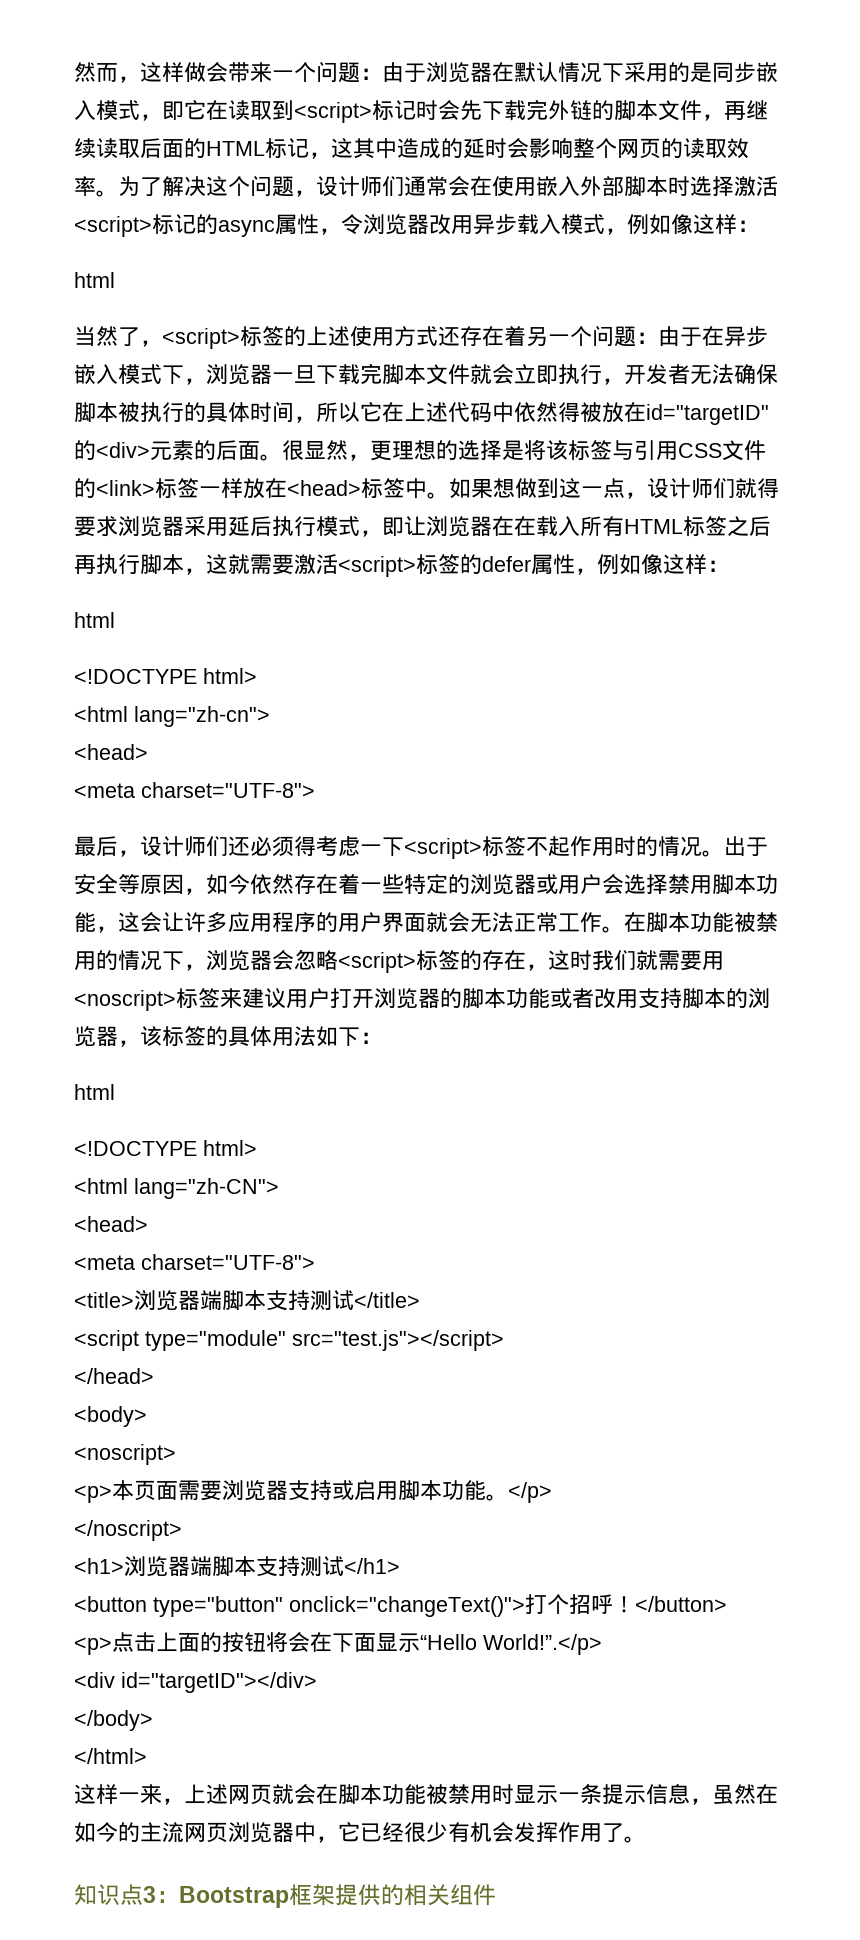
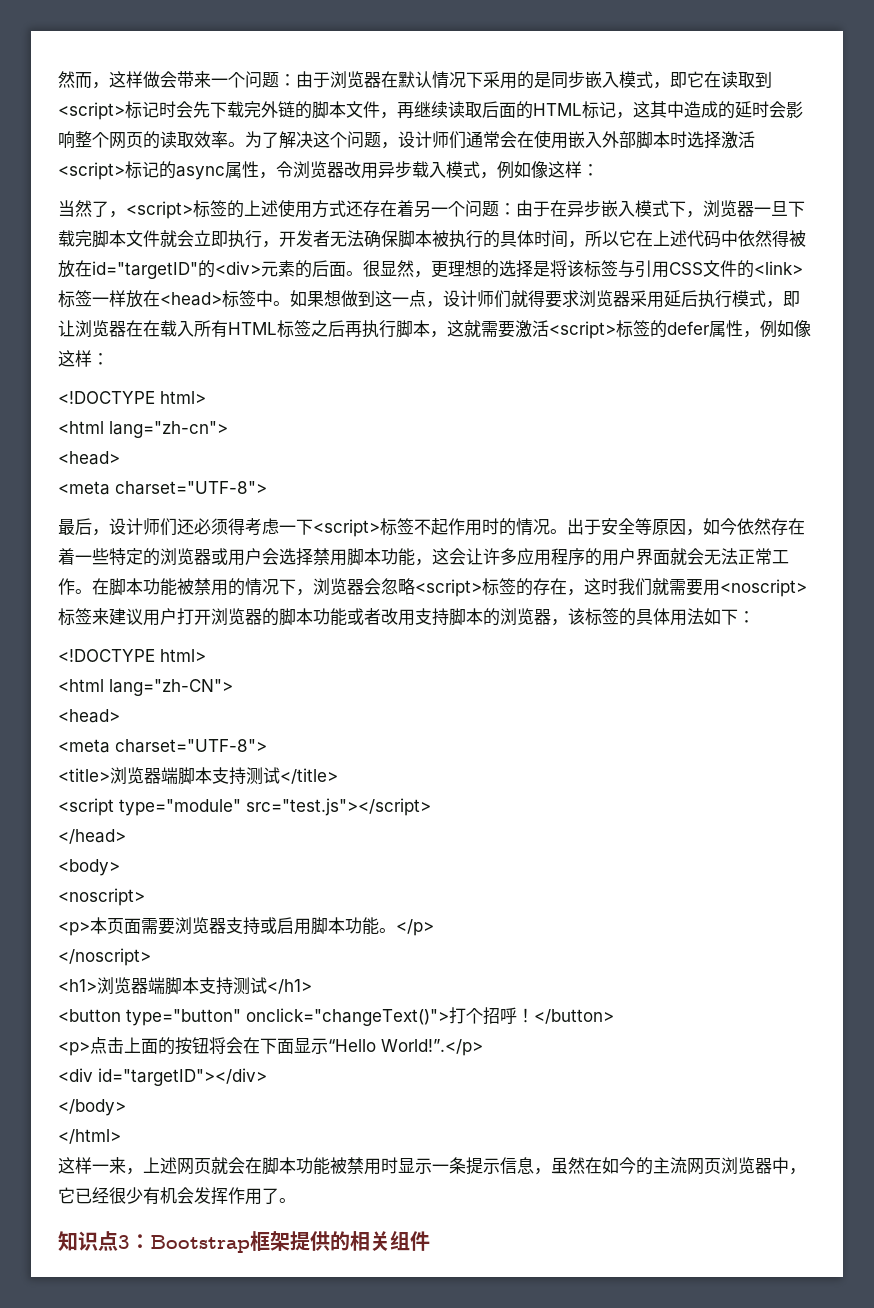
[74,272,115,288] // html -> (599, 170) none
[74,612,115,628] // html -> (109, 359) none
[74,1084,115,1100] // html -> (755, 617) none

